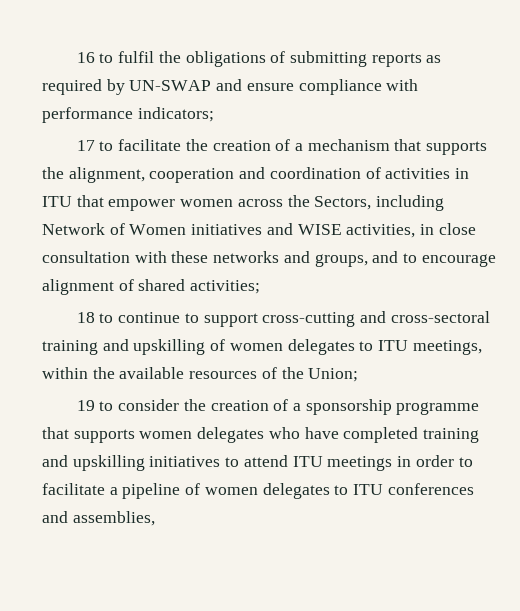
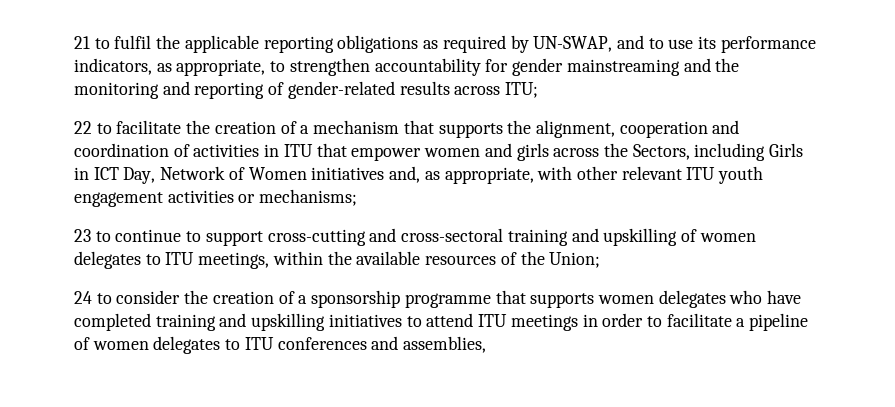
[76,52,95,63] 16 -> [74,36,90,49] 21
[185,51,442,67] [42,79,419,95] [42,107,214,123] [76,140,95,151] obligations of submitting reports as required by UN-SWAP and ensure compliance with performance indicators; // 17 -> [184,35,816,53] [74,58,740,76] [74,81,539,99] [74,121,92,134] applicable reporting obligations as required by UN-SWAP, and to use its performance indicators, as appropriate, to strengthen accountability for gender mainstreaming and the monitoring and reporting of gender-related results across ITU; // 22
(234, 203) none -> [484,143,549,161] and girls
[42,223,476,238] [42,251,496,267] [42,279,261,295] [76,312,95,323] Network of Women initiatives and WISE activities, in close consultation with these networks and groups, and to encourage alignment of shared activities; // 18 -> [769,143,804,157] [74,166,764,184] [74,189,358,207] [74,229,91,242] Girls in ICT Day, Network of Women initiatives and, as appropriate, with other relevant ITU youth engagement activities or mechanisms; // 23
[76,400,95,411] 19 -> [74,291,92,304] 24

